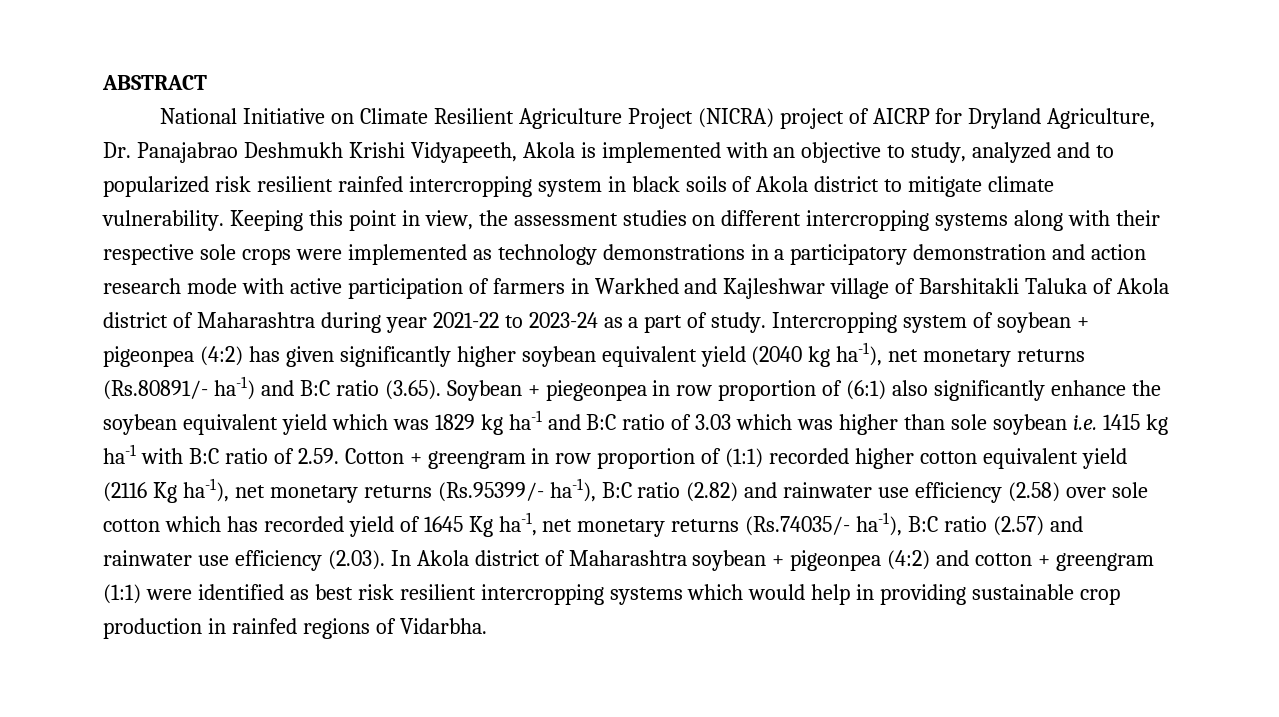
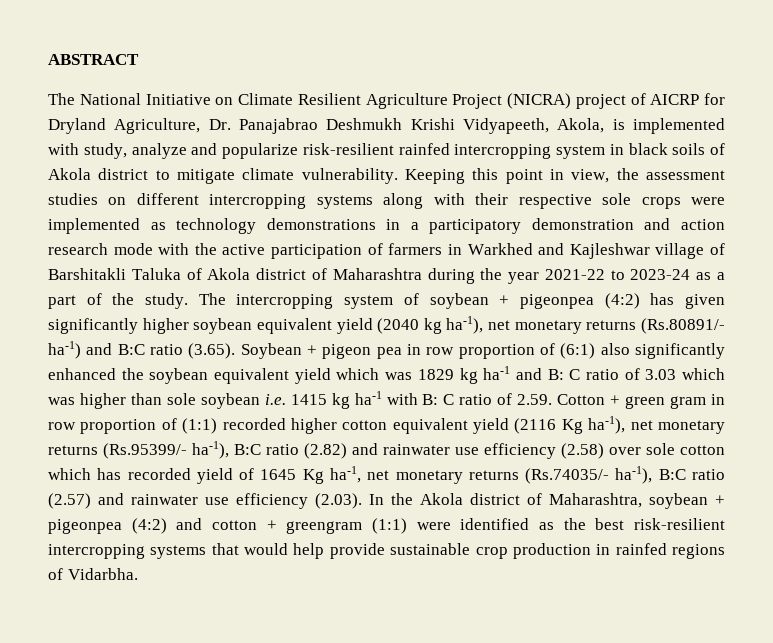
(207, 82) none -> [48,93,75,105] The
[522,142,575,158] Akola -> [557,118,605,133] Akola,
[773,142,1115,163] [103,176,333,197] an objective to study, analyzed and to popularized risk resilient -> [83,143,394,159] study, analyze and popularize risk-resilient
(284, 286) none -> [194,243,217,255] the
(381, 322) none -> [480,268,503,280] the
[711,312,898,333] study. Intercropping -> [112,293,334,309] the study. The intercropping
[545,380,647,401] piegeonpea -> [322,344,402,359] pigeon pea
[1051,380,1127,396] enhance -> [48,368,116,380] enhanced
[586,414,617,430] B:C -> [547,369,581,380] B: C
[188,448,219,464] B:C -> [422,394,455,405] B: C
[427,451,526,469] greengram -> [625,396,707,409] green gram
[416,550,687,566] Akola district of Maharashtra -> [391,493,642,508] the Akola district of Maharashtra,
[314,584,744,605] best risk resilient intercropping systems which -> [563,518,725,530] [48,543,239,559] the best risk-resilient intercropping systems that
[856,584,967,605] in providing -> [329,543,385,559] provide

